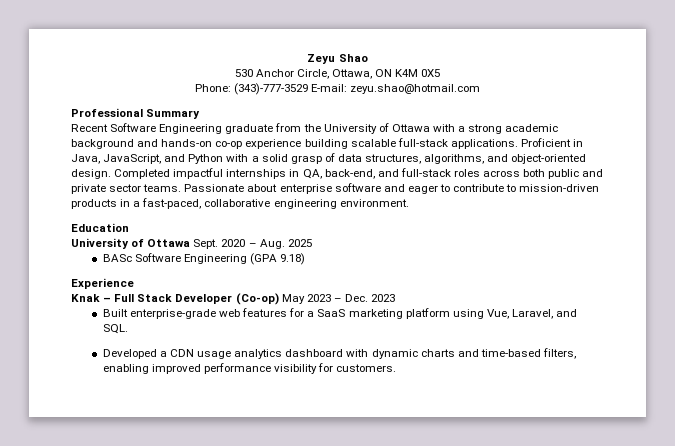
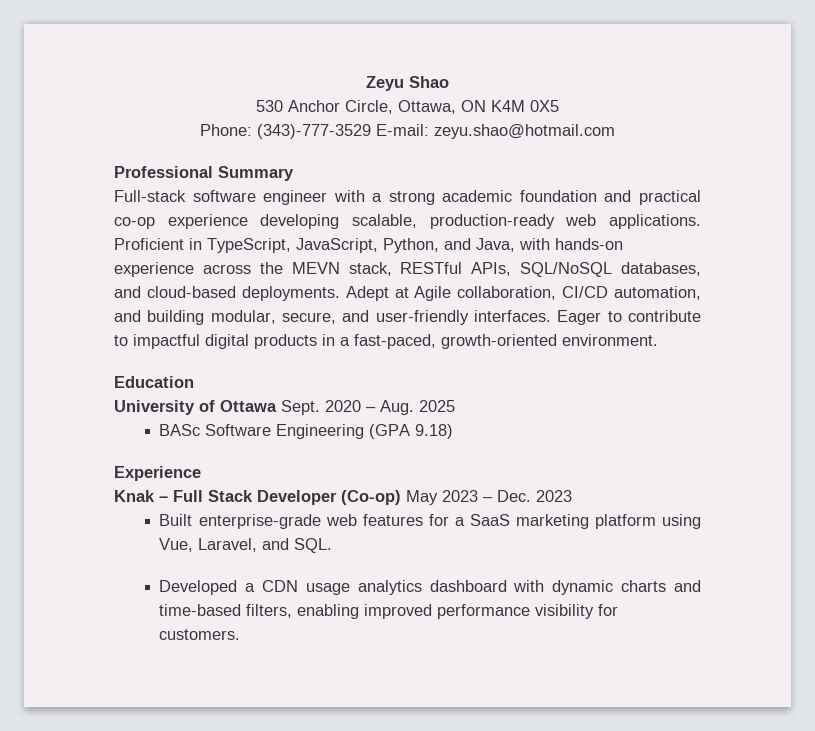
[71,123,559,134] [71,138,584,149] [71,153,587,164] [71,168,604,179] [71,183,438,194] Recent Software Engineering graduate from the University of Ottawa with a strong academic background and hands-on co-op experience building scalable full-stack applications. Proficient in Java, JavaScript, and Python with a solid grasp of data structures, algorithms, and object-oriented design. Completed impactful internships in QA, back-end, and full-stack roles across both public and private sector teams. Passionate about enterprise software and eager -> [114,190,701,205] [114,214,701,229] [114,238,623,253] [114,262,701,277] [114,286,701,301] [114,310,602,325] Full-stack software engineer with a strong academic foundation and practical co-op experience developing scalable, production-ready web applications. Proficient in TypeScript, JavaScript, Python, and Java, with hands-on experience across the MEVN stack, RESTful APIs, SQL/NoSQL databases, and cloud-based deployments. Adept at Agile collaboration, CI/CD automation, and building modular, secure, and user-friendly interfaces. Eager
[519,184,600,192] mission-driven -> [133,334,249,349] impactful digital
[204,199,337,209] collaborative engineering -> [441,334,557,349] growth-oriented

